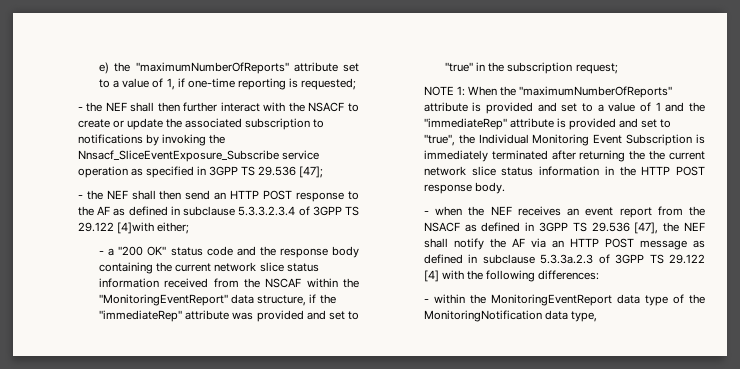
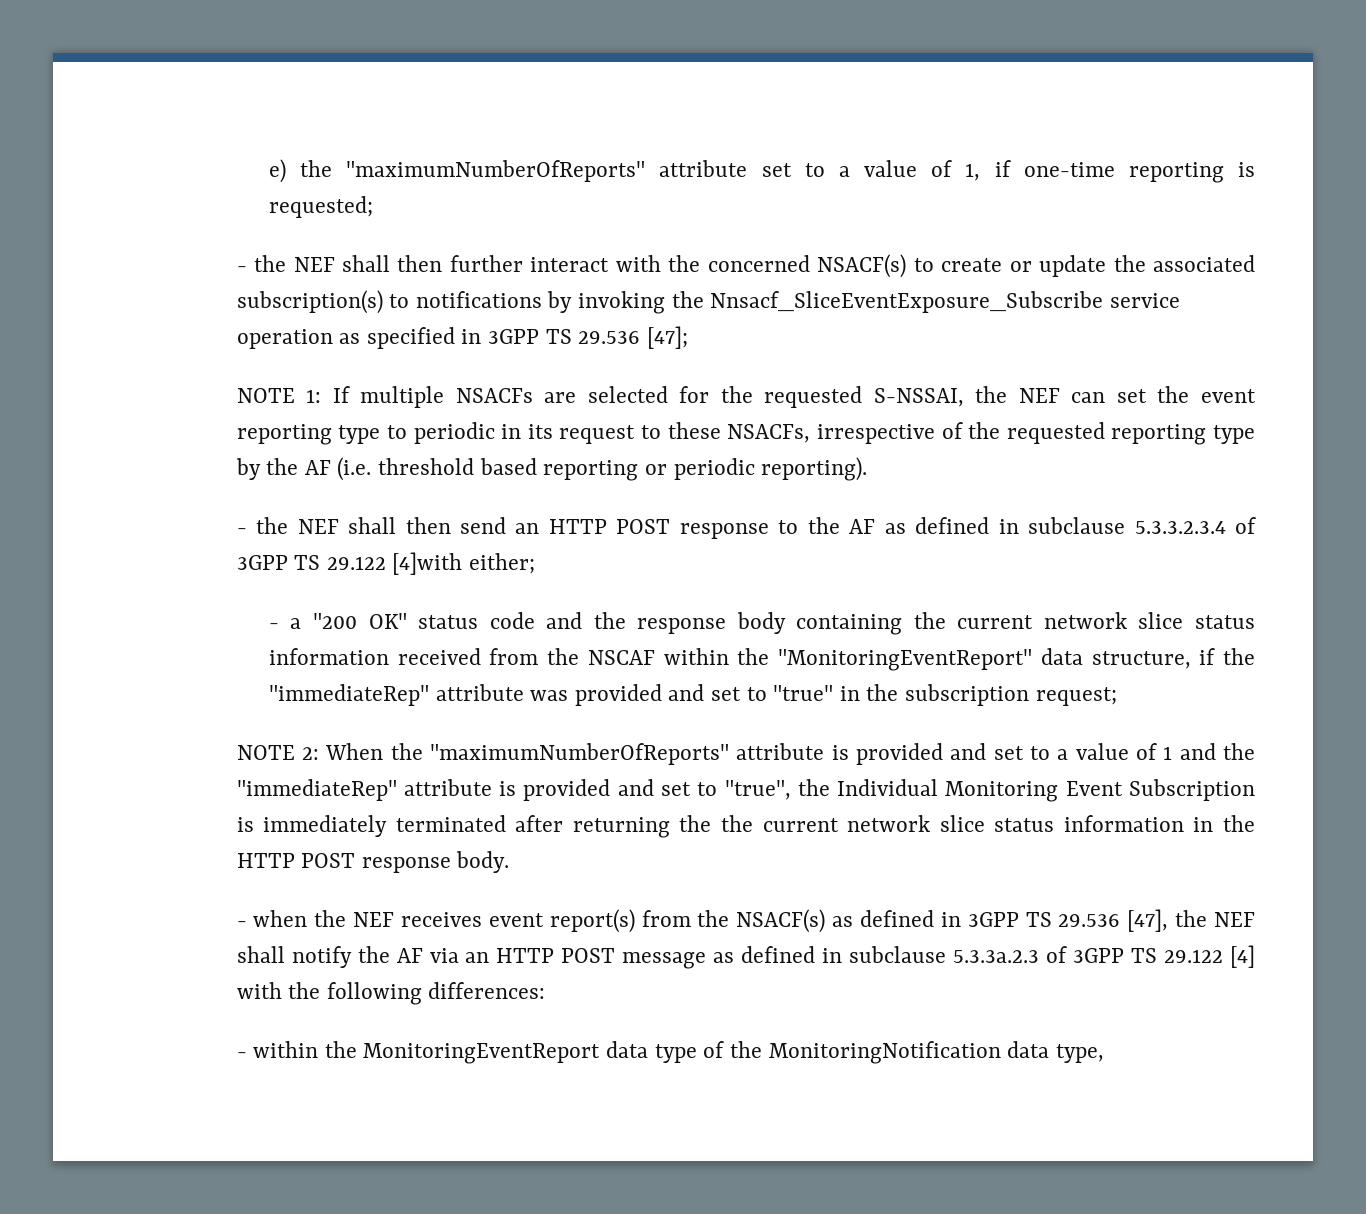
[308,102,345,112] NSACF -> [707,254,907,278] concerned NSACF(s)
[245,118,311,130] subscription -> [236,290,383,314] subscription(s)
(324, 172) none -> [236,386,1256,408] [236,422,1256,445] [235,457,868,481] // NOTE 1: If multiple NSACFs are selected for the requested S-NSSAI, the NEF can set the event reporting type to periodic in its request to these NSACFs, irrespective of the requested reporting type by the AF (i.e. threshold based reporting or periodic reporting).
[456,86,465,96] 1: -> [301,747,319,760] 2:
[567,206,705,218] [423,222,460,232] an event report from the NSACF -> [488,909,826,933] event report(s) from the NSACF(s)

